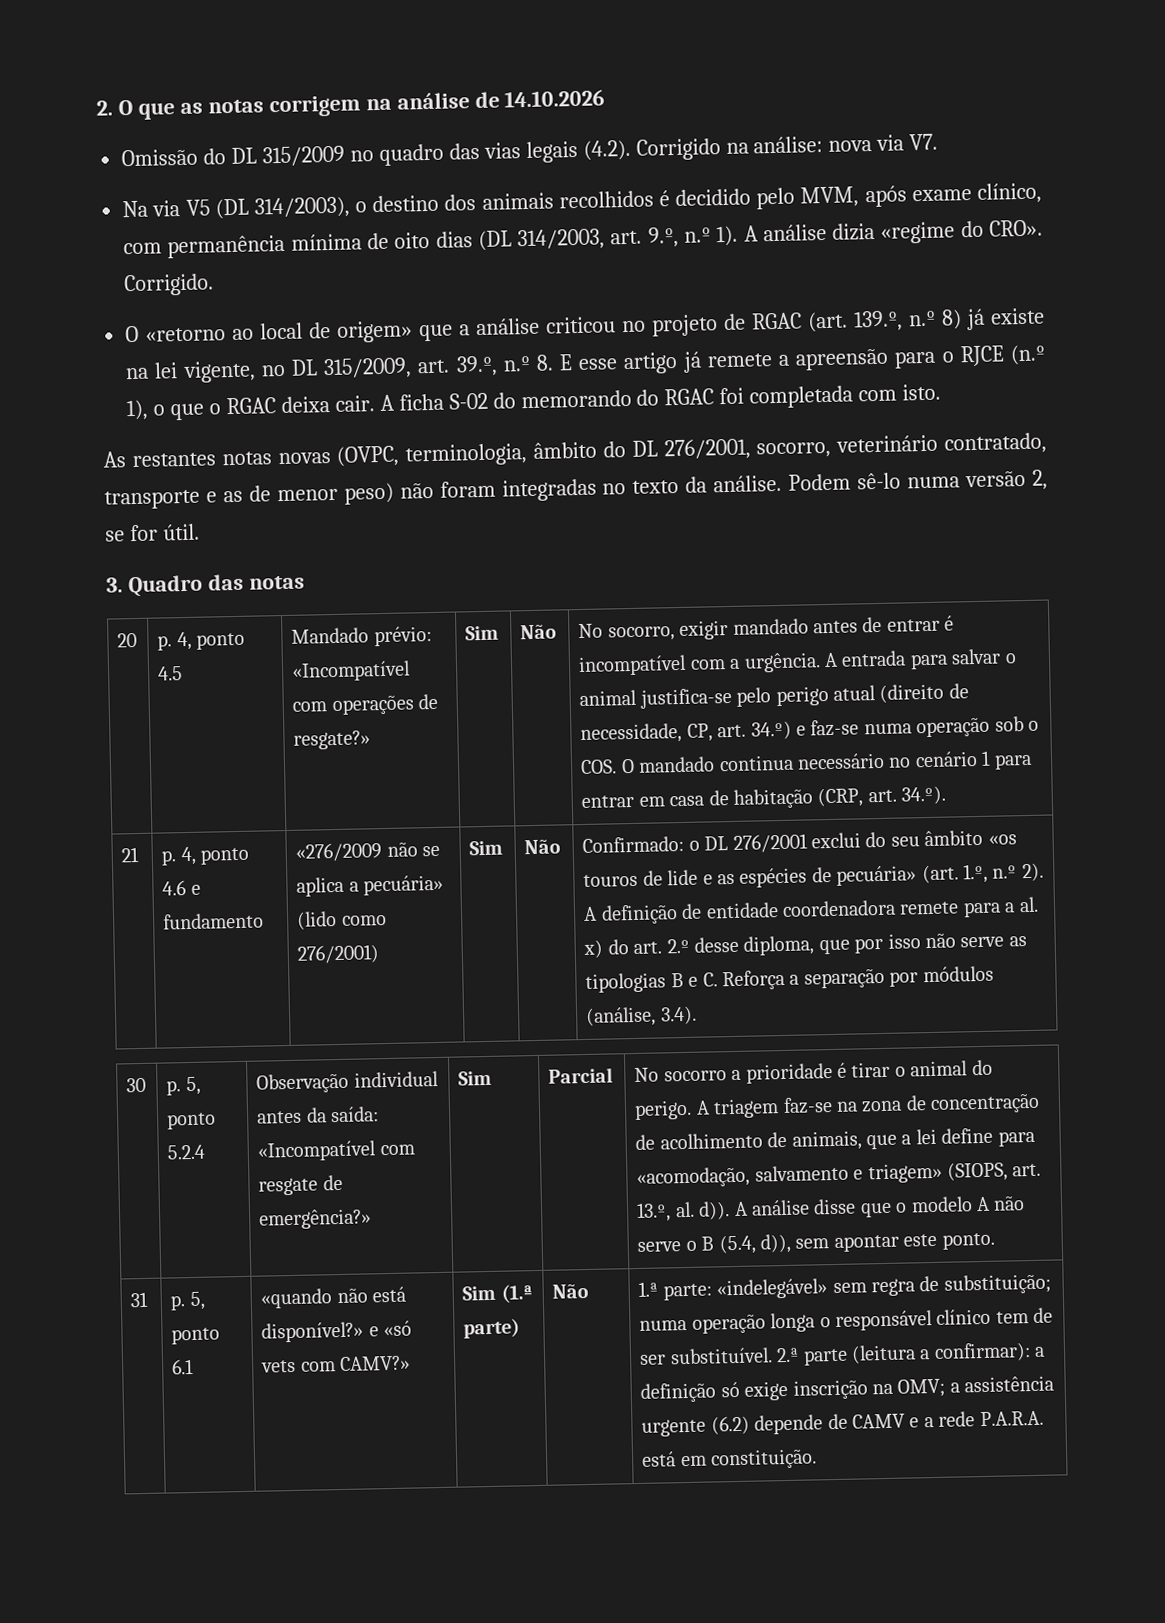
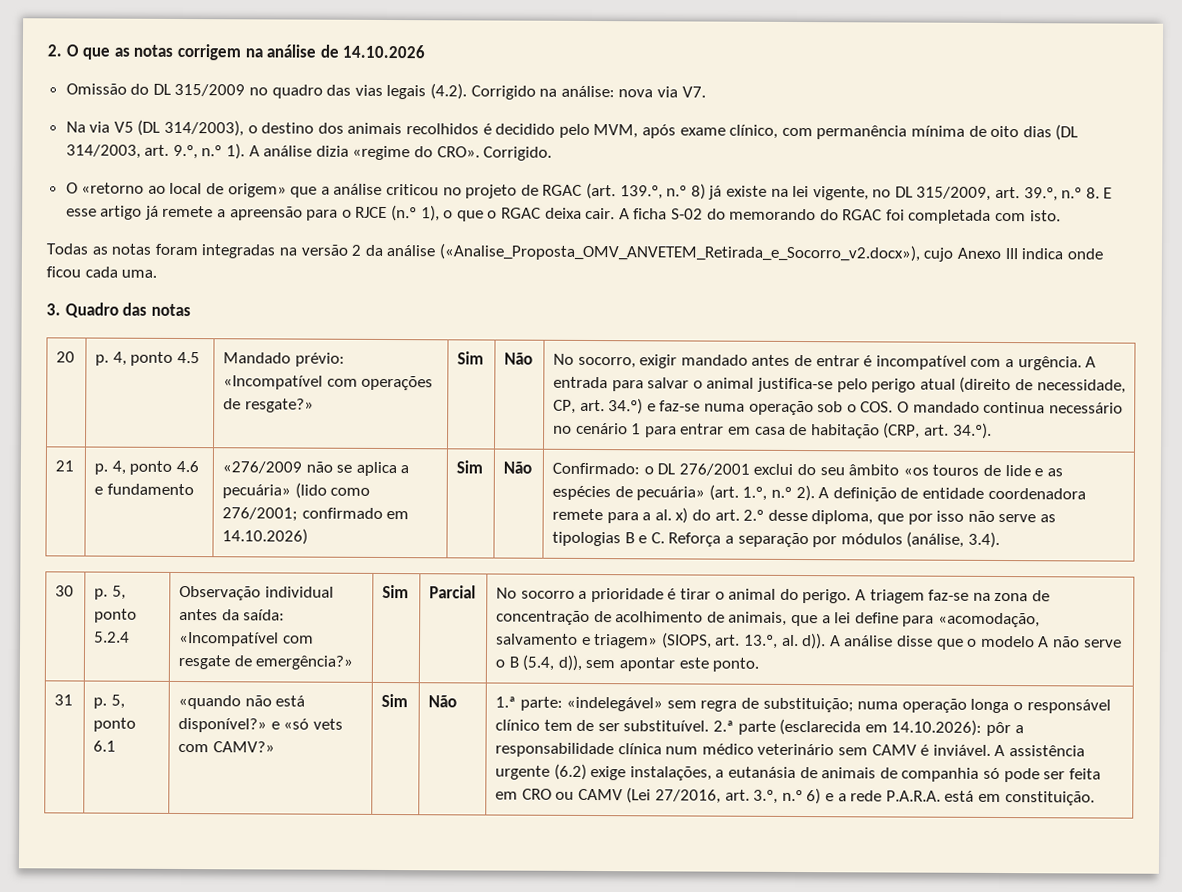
[103,432,1047,468] [104,469,1049,510] [105,523,200,542] As restantes notas novas (OVPC, terminologia, âmbito do DL 276/2001, socorro, veterinário contratado, transporte e as de menor peso) não foram integradas no texto da análise. Podem sê-lo numa versão 2, se for útil. -> [46,243,1103,262] [46,266,158,278] Todas as notas foram integradas na versão 2 da análise («Analise_Proposta_OMV_ANVETEM_Retirada_e_Socorro_v2.docx»), cujo Anexo III indica onde ficou cada uma.
[297,944,381,964] 276/2001) -> [222,507,410,522] [222,528,309,545] 276/2001; confirmado em 14.10.2026)
[500,1284,532,1304] [463,1318,521,1339] (1.ª parte) -> (409, 700) none
[851,1342,1046,1364] [640,1375,1055,1403] [641,1413,906,1437] (leitura a confirmar): a definição só exige inscrição na OMV; a assistência urgente (6.2) depende de CAMV -> [779,718,1024,737] [495,742,1085,758] [495,763,1101,783] [495,787,822,805] (esclarecida em 14.10.2026): pôr a responsabilidade clínica num médico veterinário sem CAMV é inviável. A assistência urgente (6.2) exige instalações, a eutanásia de animais de companhia só pode ser feita em CRO ou CAMV (Lei 27/2016, art. 3.º, n.º 6)

